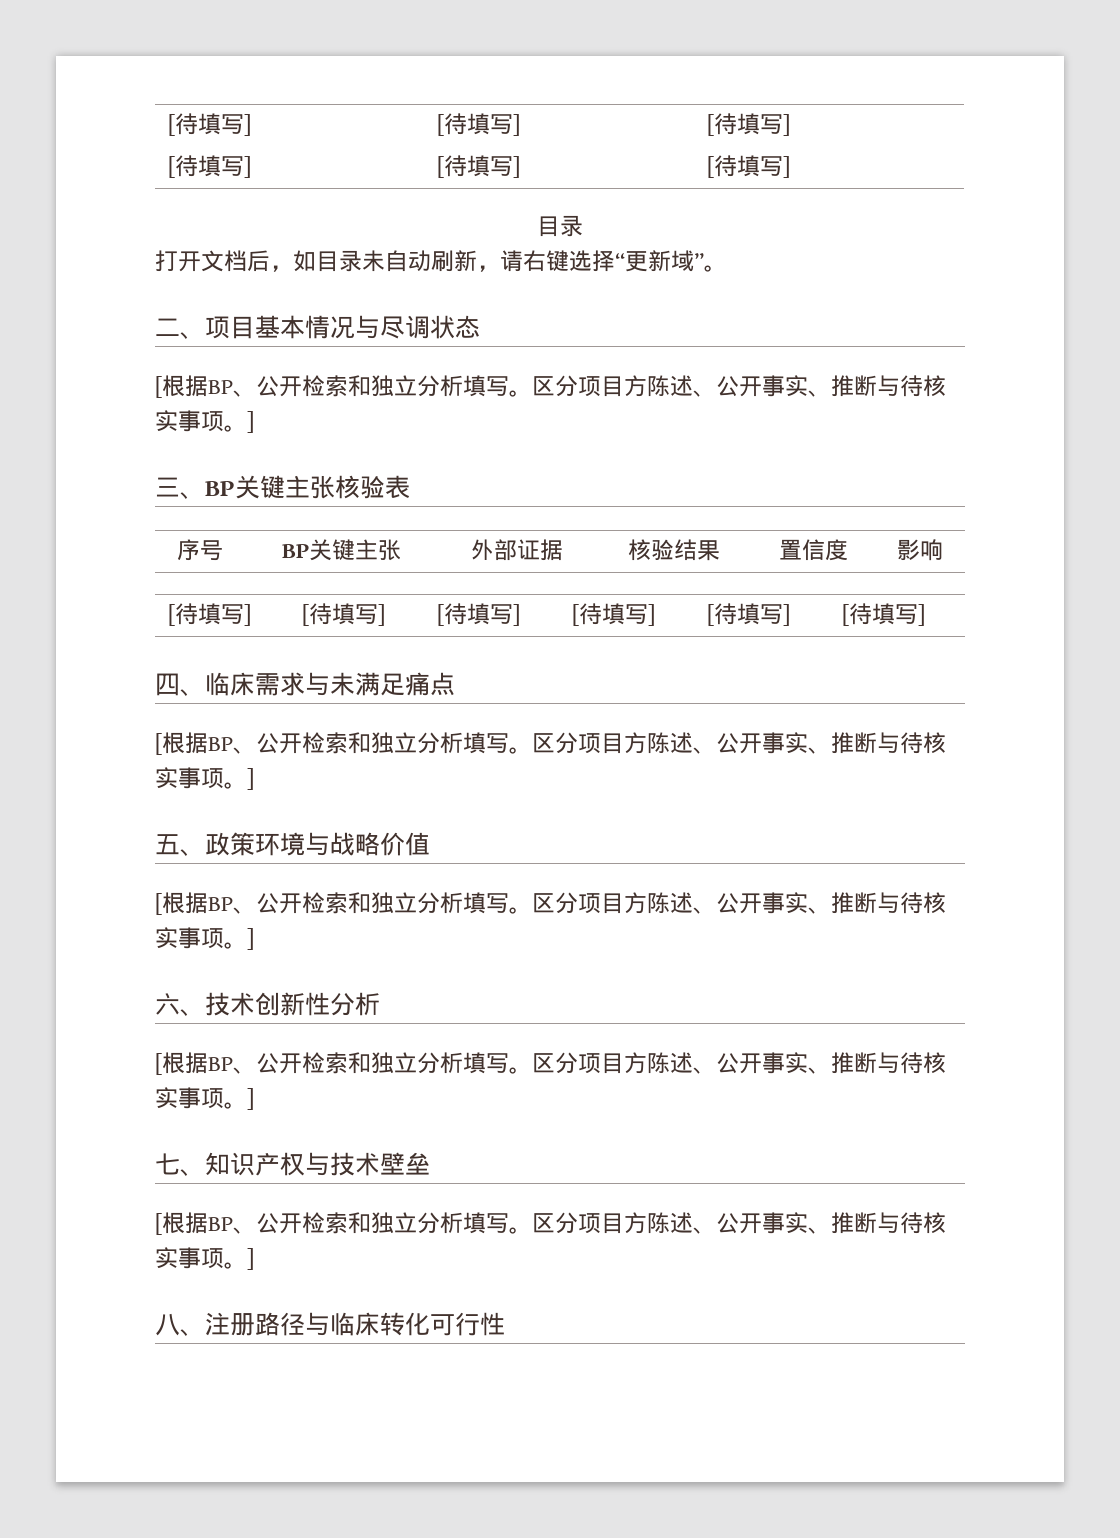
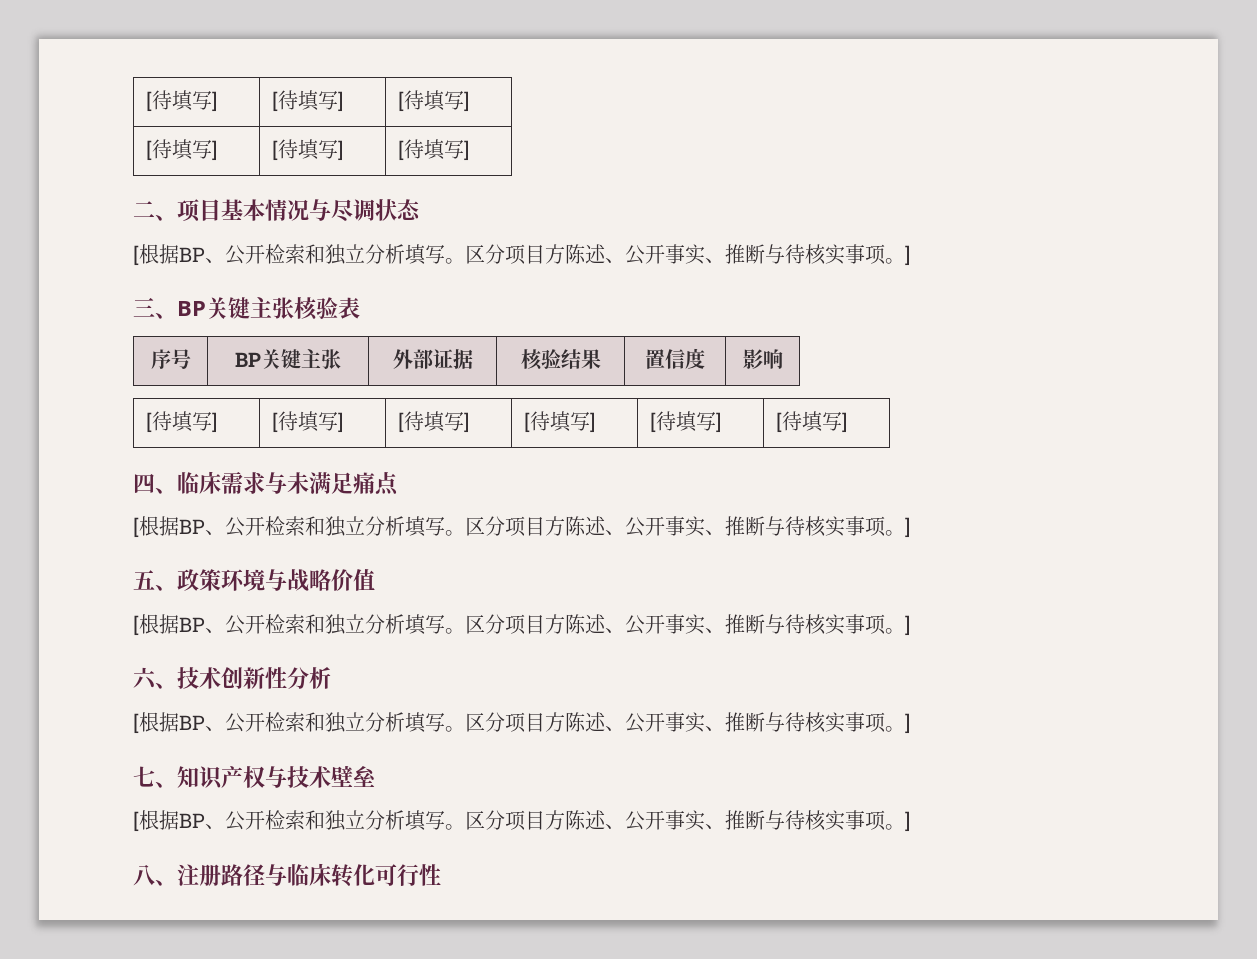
[537,215,583,237] [155,250,727,272] // 目录 // 打开文档后，如目录未自动刷新，请右键选择“更新域”。 -> (470, 150) none

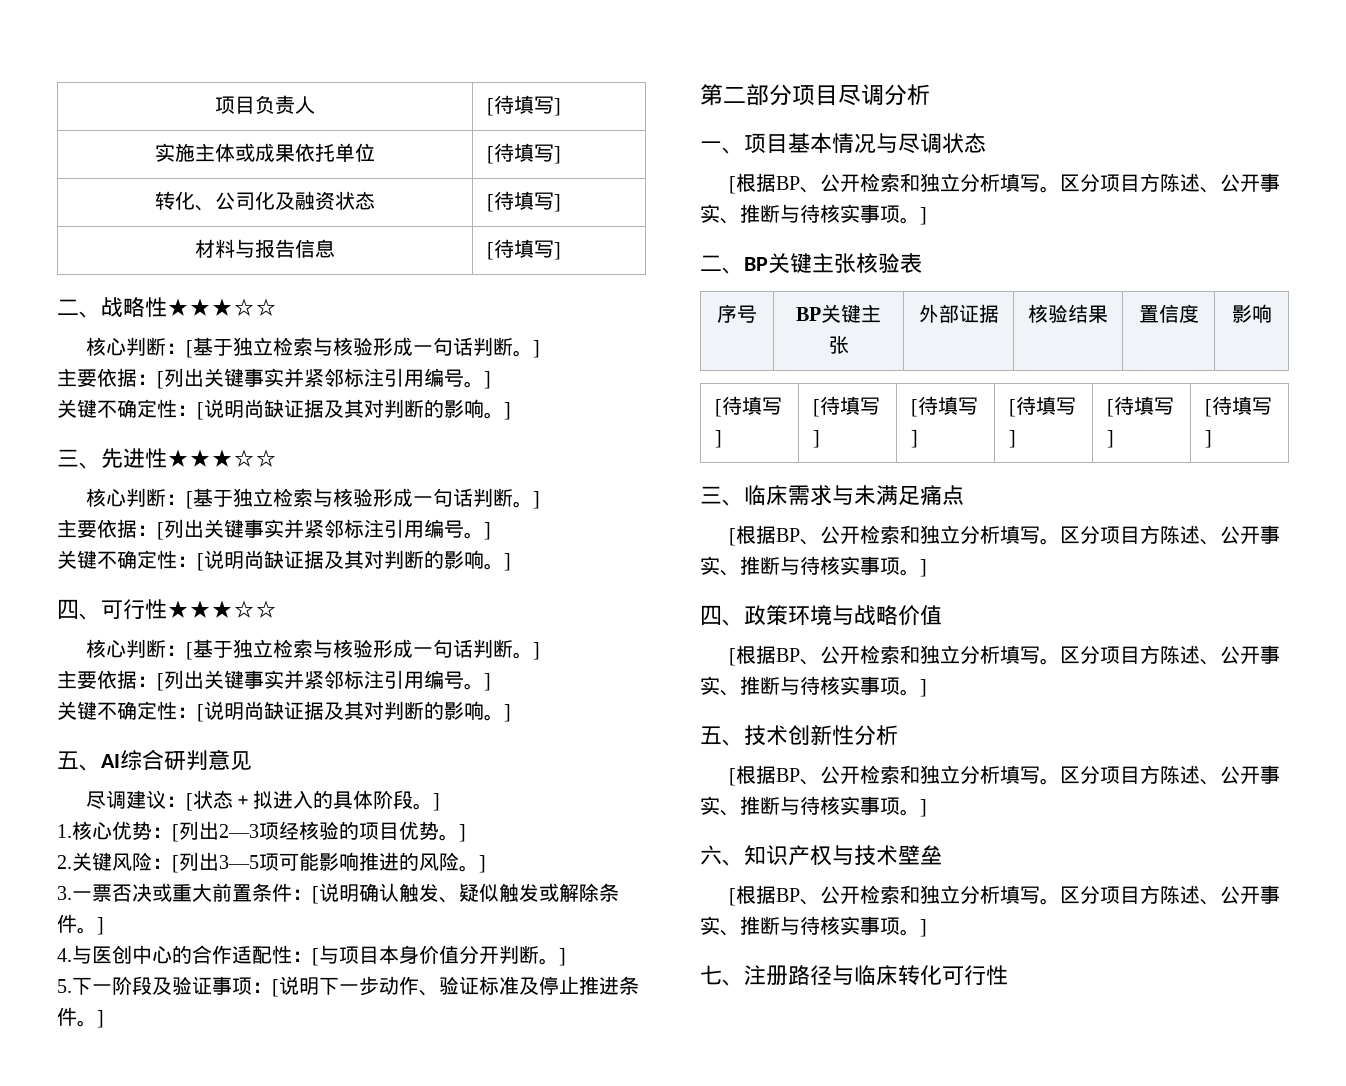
[146,90,218,112] [272,90,344,112] [398,90,470,112] [146,139,218,161] [272,139,344,161] [待填写] | [待填写] | [待填写] // [待填写] | [待填写] -> [215,95,315,115] [486,95,561,116] [155,143,376,162] [486,143,561,164] [155,191,376,211] [486,191,561,212] [195,239,335,258] 项目负责人 | [待填写] // 实施主体或成果依托单位 | [待填写] // 转化、公司化及融资状态 | [待填写] // 材料与报告信息
(177, 218) none -> [101,297,277,318] [86,337,541,358] [57,368,491,389] [57,399,511,420] [57,448,277,469] [86,488,541,509] [57,519,491,540] [57,550,511,571] [57,599,277,620] [86,639,541,660] [57,670,491,691] [57,701,511,722] [57,749,252,771] [86,790,441,811] [57,821,466,842] [57,852,486,873] [57,883,619,904] [57,914,104,935] [57,945,566,966] [57,976,639,997] [57,1007,104,1028] [700,84,930,106] [700,141,744,154] 战略性★★★☆☆ // 核心判断：[基于独立检索与核验形成一句话判断。] // 主要依据：[列出关键事实并紧邻标注引用编号。] // 关键不确定性：[说明尚缺证据及其对判断的影响。] // 三、先进性★★★☆☆ // 核心判断：[基于独立检索与核验形成一句话判断。] // 主要依据：[列出关键事实并紧邻标注引用编号。] // 关键不确定性：[说明尚缺证据及其对判断的影响。] // 四、可行性★★★☆☆ // 核心判断：[基于独立检索与核验形成一句话判断。] // 主要依据：[列出关键事实并紧邻标注引用编号。] // 关键不确定性：[说明尚缺证据及其对判断的影响。] // 五、AI综合研判意见 // 尽调建议：[状态＋拟进入的具体阶段。] // 1.核心优势：[列出2—3项经核验的项目优势。] // 2.关键风险：[列出3—5项可能影响推进的风险。] // 3.一票否决或重大前置条件：[说明确认触发、疑似触发或解除条件。] // 4.与医创中心的合作适配性：[与项目本身价值分开判断。] // 5.下一阶段及验证事项：[说明下一步动作、验证标准及停止推进条件。] // 第二部分项目尽调分析 // 一、
[133,297,155,317] 三 -> [700,255,722,271] 二
[133,473,155,493] 四 -> [700,486,722,504] 三
[133,570,155,590] 五 -> [700,605,722,625] 四
[133,667,157,690] 六 -> [700,726,722,745] 五
[133,766,155,787] 七 -> [700,845,722,865] 六
[133,864,155,886] 八 -> [700,965,722,985] 七

